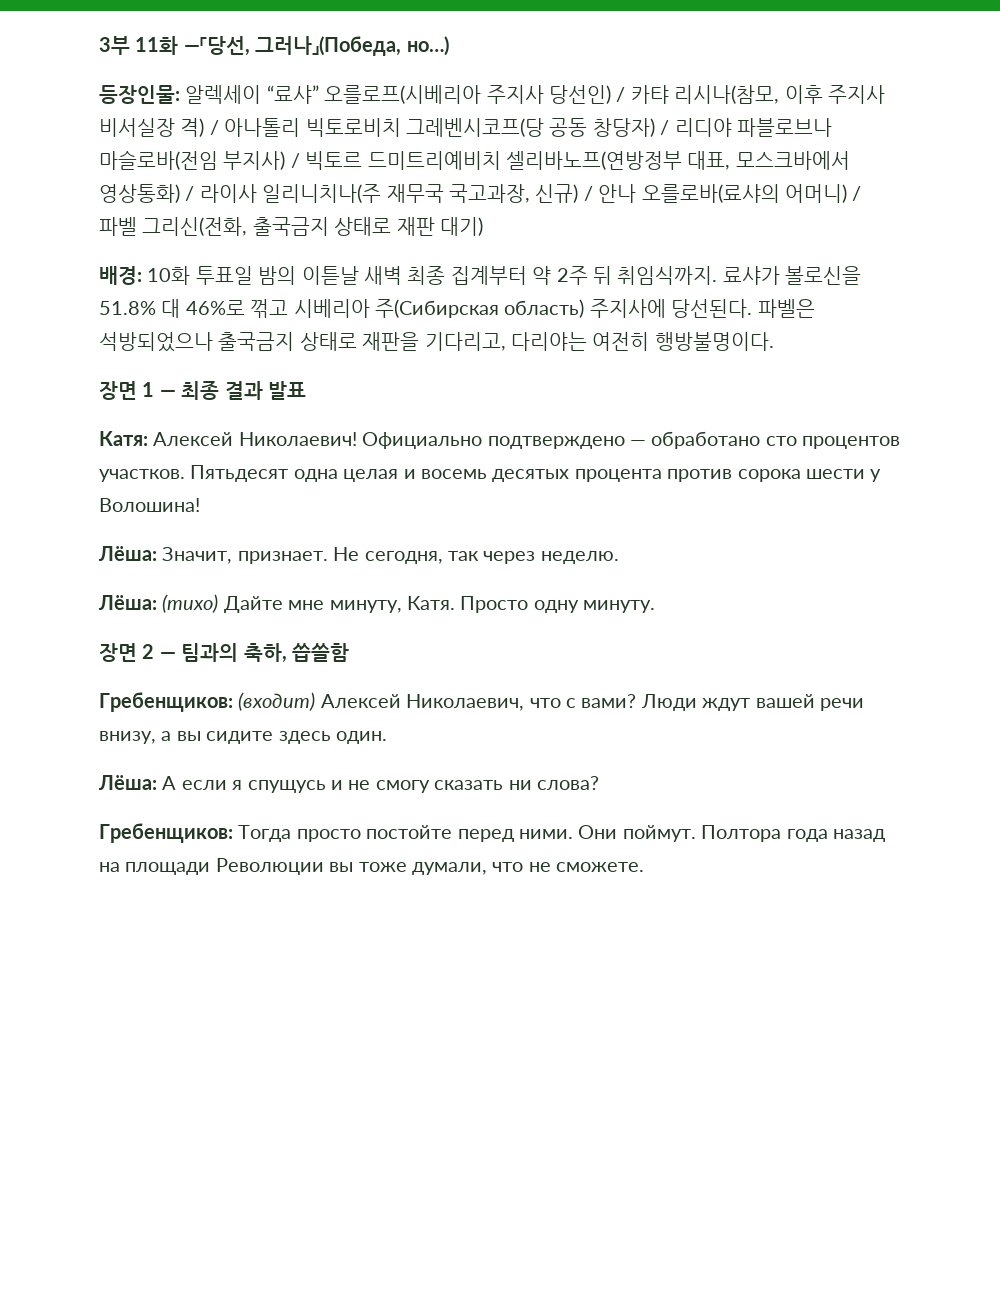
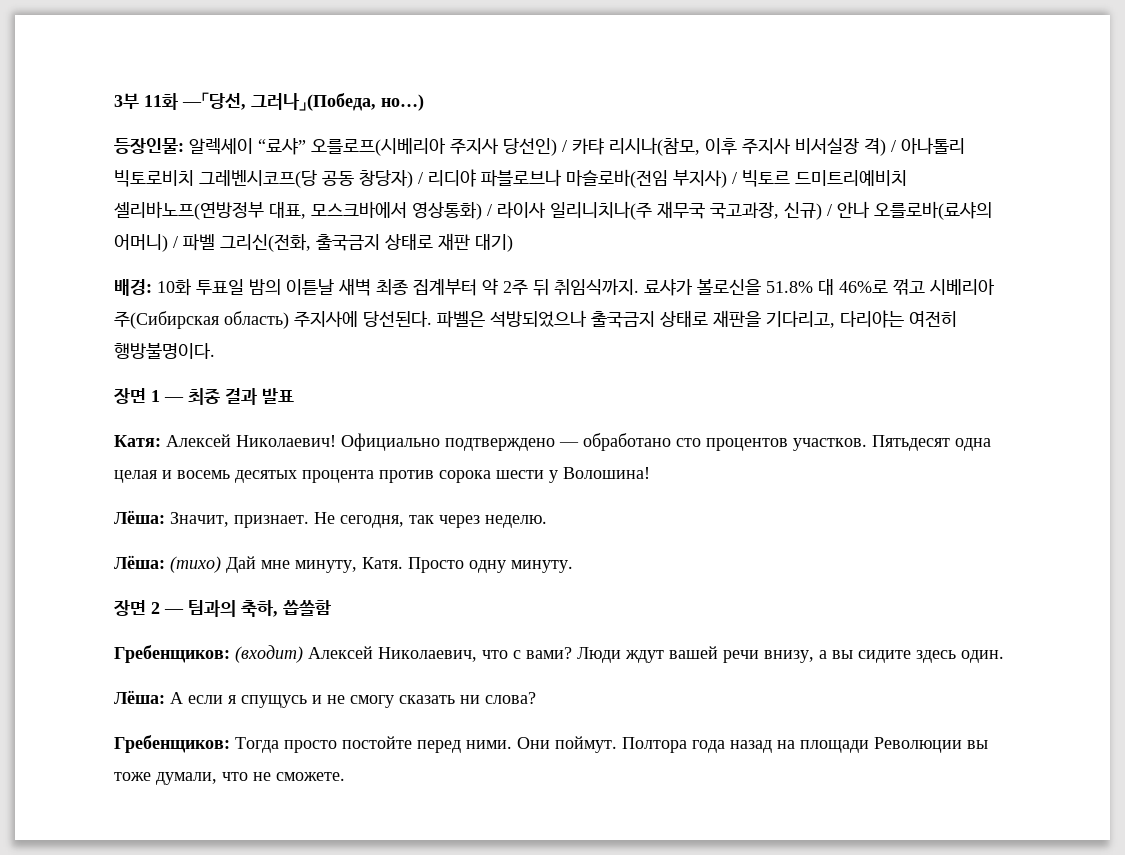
[223,596,283,613] Дайте -> [226,556,256,573] Дай

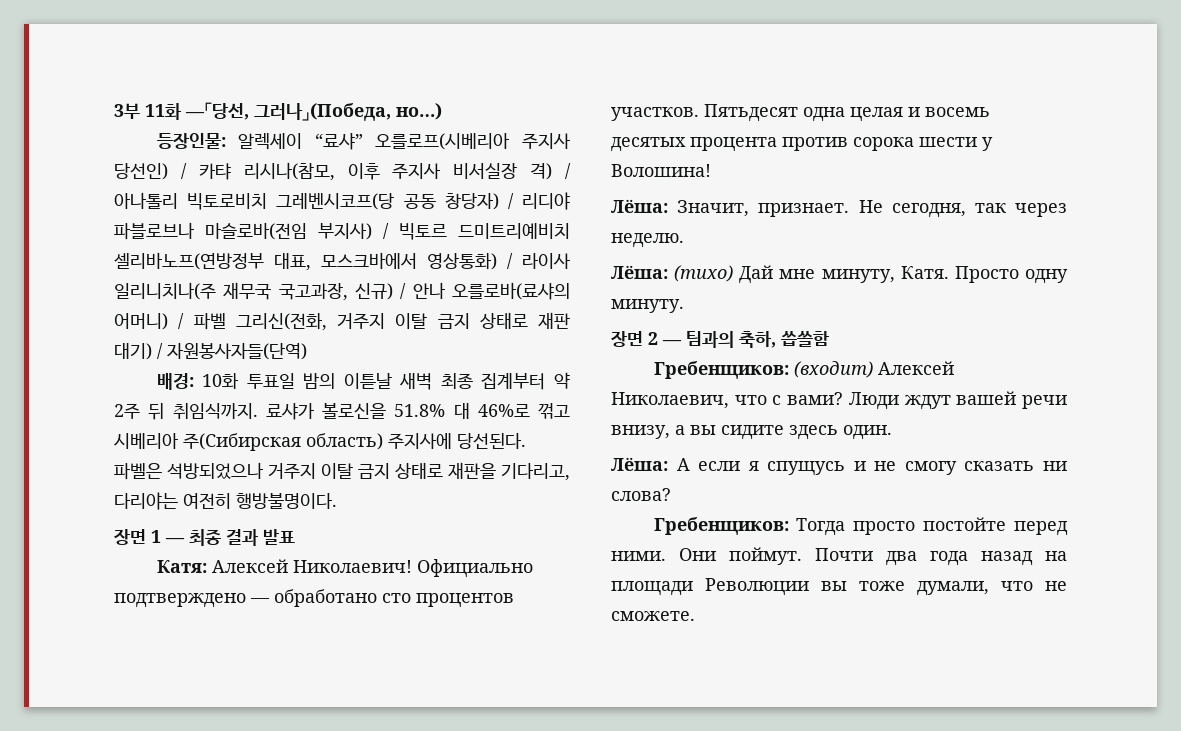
[316,234,380,251] 출국금지 -> [337,313,470,329] 거주지 이탈 금지
(513, 243) none -> [157,343,307,360] / 자원봉사자들(단역)
[591,311,655,328] 출국금지 -> [268,463,390,479] 거주지 이탈 금지
[622,737,687,753] Полтора -> [815,548,917,566] Почти два

